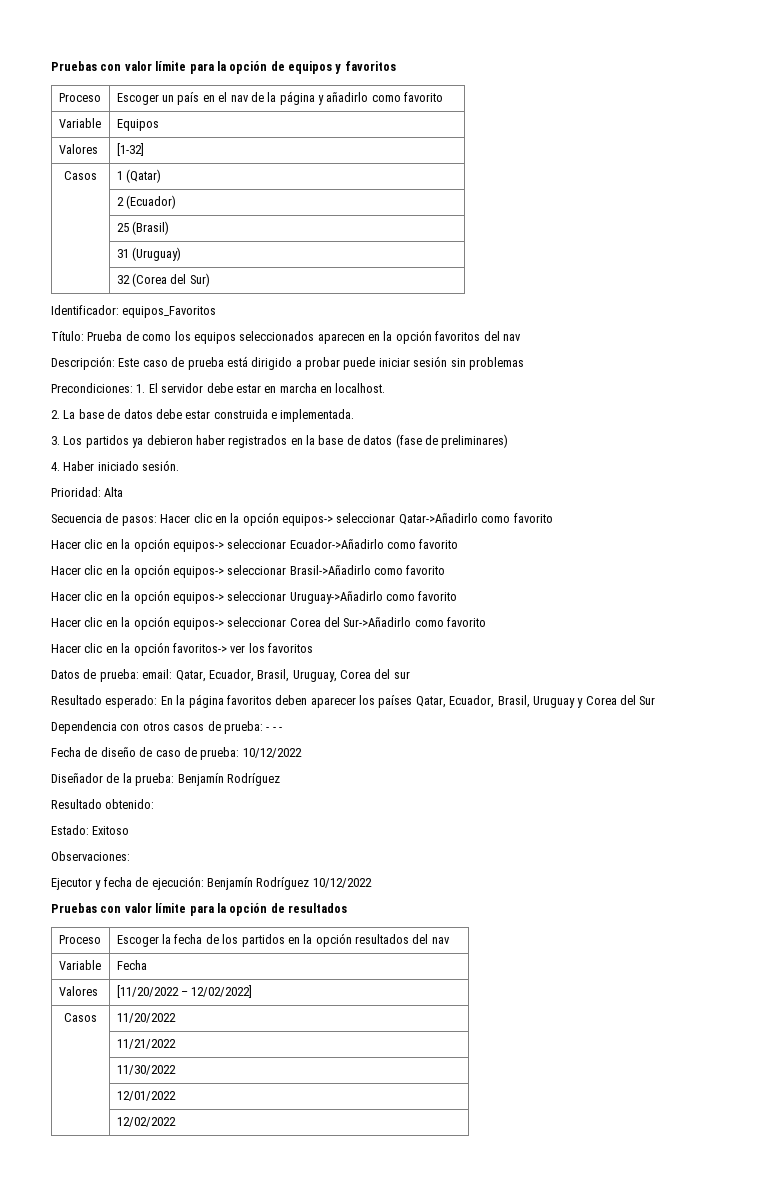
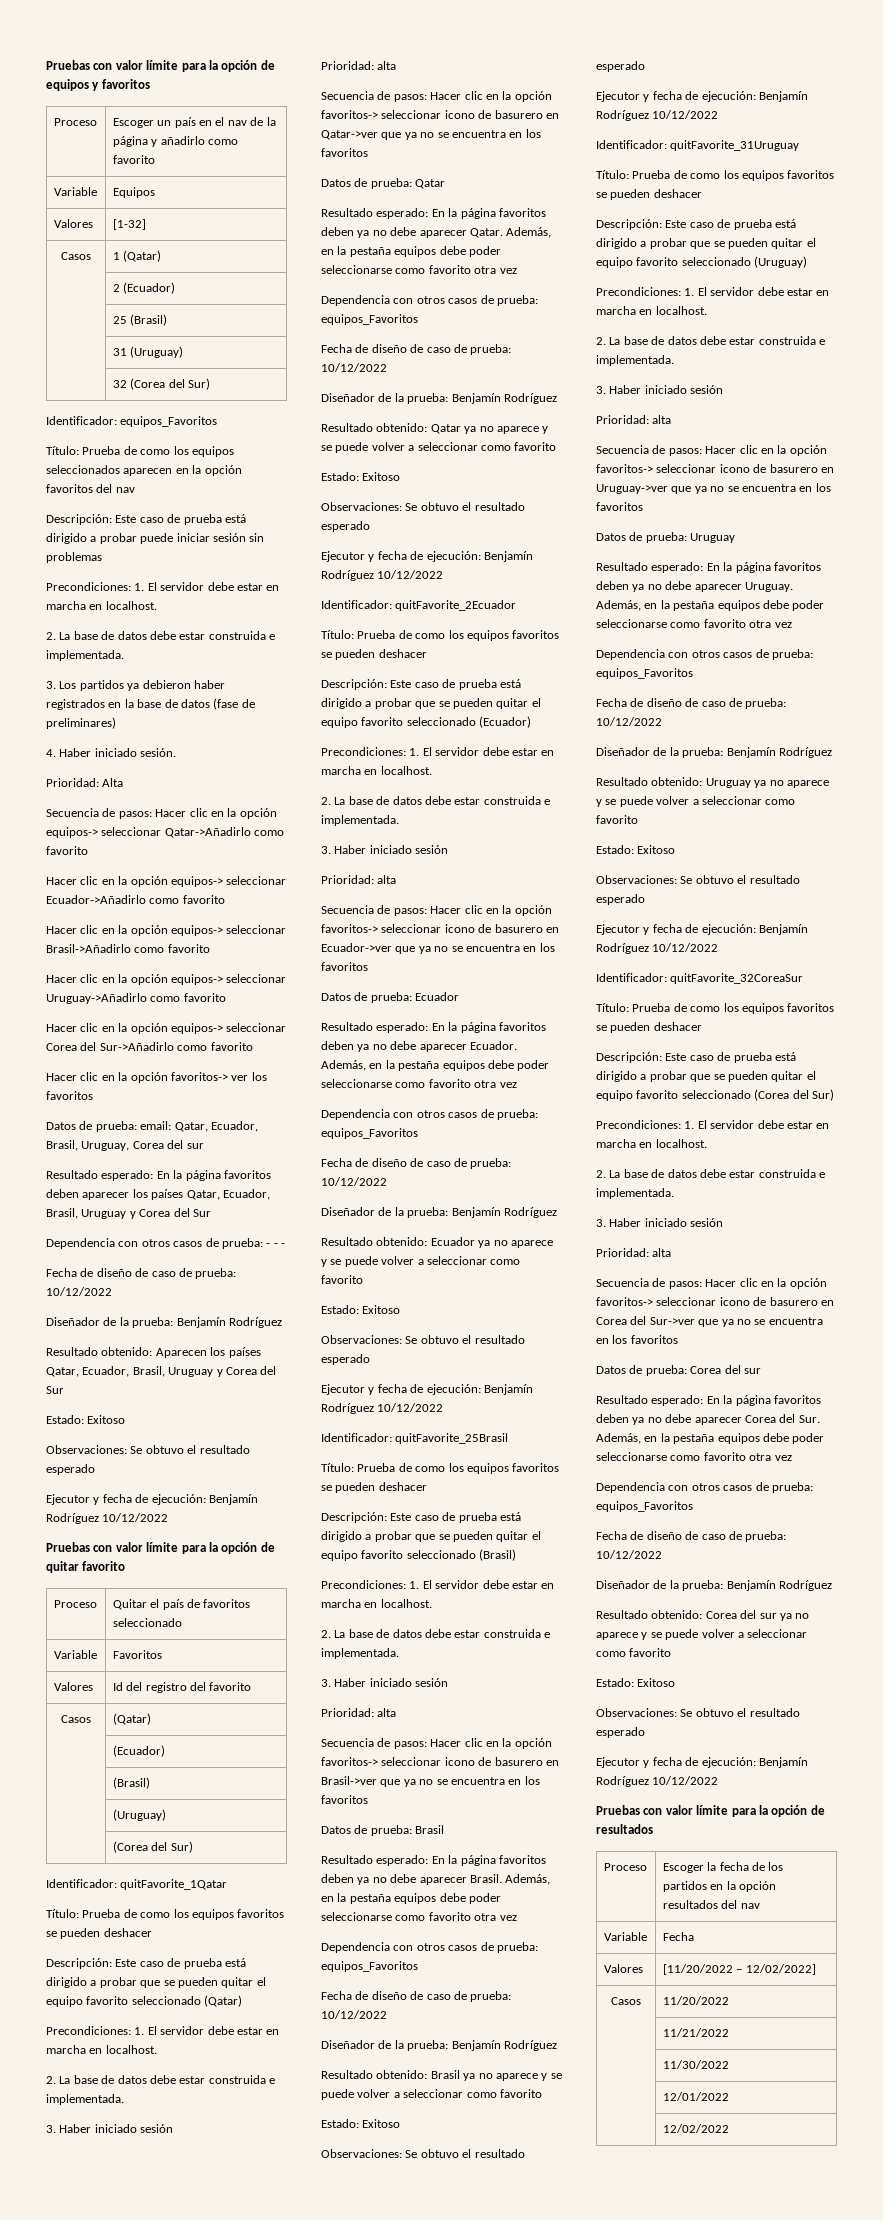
[51,825,130,835] [51,851,130,861] // Estado: Exitoso // Observaciones: -> [155,1347,261,1358] [46,1366,277,1377] [46,1386,64,1394] [46,1415,126,1424] [46,1445,250,1454] [46,1464,95,1475] [46,1494,258,1505] [46,1513,169,1524] [46,1542,275,1554] [46,1561,126,1573] [53,1600,97,1608] [112,1599,251,1610] [112,1618,182,1627] [53,1650,97,1659] [112,1650,162,1659] [53,1682,93,1691] [112,1682,252,1693] [61,1715,91,1723] [112,1713,151,1725] [112,1745,165,1757] [112,1777,150,1789] [112,1809,166,1821] [112,1841,193,1853] [46,1879,228,1890] [46,1909,285,1920] [46,1928,152,1939] [46,1958,246,1969] [46,1977,266,1988] [46,1995,243,2007] [46,2026,280,2035] [46,2045,157,2054] [46,2075,275,2084] [46,2094,124,2105] [46,2124,174,2133] [321,61,397,70] [321,91,552,102] [321,110,559,119] [321,129,541,140] [321,148,368,157] [321,178,446,189] [321,208,546,219] [321,227,552,238] [321,246,501,257] [321,265,517,274] [321,295,538,306] [321,314,418,325] [321,344,512,355] [321,363,387,372] [321,393,557,404] [321,423,549,434] [321,442,557,453] [321,472,401,481] [321,502,525,511] [321,521,370,532] [321,551,533,562] [321,570,444,581] [321,600,517,611] [321,630,560,641] [321,649,427,660] [321,679,521,690] [321,698,541,709] [321,716,532,728] [321,747,555,756] [321,766,432,775] [321,796,550,805] [321,815,399,826] [321,845,449,854] [321,875,397,884] [321,905,552,916] [321,924,559,933] [321,943,555,954] [321,962,368,971] [321,992,460,1003] [321,1022,546,1033] [321,1041,517,1052] [321,1060,550,1071] [321,1079,517,1088] [321,1109,538,1120] [321,1128,418,1139] [321,1158,512,1169] [321,1177,387,1186] [321,1207,557,1218] [321,1237,553,1248] [321,1256,521,1267] [321,1275,363,1284] [321,1305,401,1314] [321,1335,525,1344] [321,1354,370,1365] [321,1384,533,1395] [321,1403,444,1414] [321,1433,509,1444] [321,1463,560,1474] [321,1482,427,1493] [321,1512,521,1523] [321,1531,541,1542] [321,1549,517,1561] [321,1580,555,1589] [321,1599,432,1608] [321,1629,550,1638] [321,1648,399,1659] [321,1678,449,1687] [321,1708,397,1717] [321,1738,552,1749] [321,1757,559,1766] [321,1776,540,1787] [321,1795,368,1804] [321,1825,445,1836] [321,1855,546,1866] [321,1874,551,1885] [321,1893,501,1904] [321,1912,517,1921] [321,1942,538,1953] [321,1961,418,1972] [321,1991,512,2002] [321,2010,387,2019] [321,2040,557,2051] [321,2070,562,2081] [321,2089,542,2100] [321,2119,401,2128] [321,2149,525,2158] [596,61,645,72] [596,91,808,102] [596,110,719,121] [596,140,800,151] [596,170,835,181] [596,189,702,200] [596,219,796,230] [596,238,816,249] [596,256,808,268] [596,287,830,296] [596,306,707,315] [596,336,825,345] [596,355,674,366] [596,385,724,394] [596,415,672,424] [596,445,827,456] [596,464,834,473] [596,483,831,494] [596,502,643,511] [596,532,736,543] [596,562,821,573] [596,581,793,592] [596,600,825,611] [596,619,792,628] [596,649,813,660] [596,668,693,679] [596,698,787,709] [596,717,662,726] [596,747,832,758] [596,777,829,788] [596,796,796,807] [596,815,638,824] [596,845,676,854] [596,875,800,884] [596,894,645,905] [596,924,808,935] [596,943,719,954] [596,973,804,984] [596,1003,835,1014] [596,1022,702,1033] [596,1052,796,1063] [596,1071,816,1082] [596,1089,834,1101] [596,1120,830,1129] [596,1139,707,1148] [596,1169,825,1178] [596,1188,674,1199] [596,1218,724,1227] [596,1248,672,1257] [596,1278,827,1289] [596,1297,834,1306] [596,1316,823,1327] [596,1335,678,1344] [596,1365,761,1376] [596,1395,821,1406] [596,1414,820,1425] [596,1433,825,1444] [596,1452,792,1461] [596,1482,813,1493] [596,1501,693,1512] [596,1531,787,1542] [596,1550,662,1559] [596,1580,832,1591] [596,1610,810,1621] [596,1629,808,1640] [596,1648,672,1657] [596,1678,676,1687] [596,1708,800,1717] [596,1727,645,1738] Aparecen los países Qatar, Ecuador, Brasil, Uruguay y Corea del Sur // Estado: Exitoso // Observaciones: Se obtuvo el resultado esperado // Ejecutor y fecha de ejecución: Benjamín Rodríguez 10/12/2022 // Pruebas con valor límite para la opción de quitar favorito // Proceso | Quitar el país de favoritos seleccionado // Variable | Favoritos // Valores | Id del registro del favorito // Casos | (Qatar) // | (Ecuador) // | (Brasil) // | (Uruguay) // | (Corea del Sur) // Identificador: quitFavorite_1Qatar // Título: Prueba de como los equipos favoritos se pueden deshacer // Descripción: Este caso de prueba está dirigido a probar que se pueden quitar el equipo favorito seleccionado (Qatar) // Precondiciones: 1. El servidor debe estar en marcha en localhost. // 2. La base de datos debe estar construida e implementada. // 3. Haber iniciado sesión // Prioridad: alta // Secuencia de pasos: Hacer clic en la opción favoritos-> seleccionar icono de basurero en Qatar->ver que ya no se encuentra en los favoritos // Datos de prueba: Qatar // Resultado esperado: En la página favoritos deben ya no debe aparecer Qatar. Además, en la pestaña equipos debe poder seleccionarse como favorito otra vez // Dependencia con otros casos de prueba: equipos_Favoritos // Fecha de diseño de caso de prueba: 10/12/2022 // Diseñador de la prueba: Benjamín Rodríguez // Resultado obtenido: Qatar ya no aparece y se puede volver a seleccionar como favorito // Estado: Exitoso // Observaciones: Se obtuvo el resultado esperado // Ejecutor y fecha de ejecución: Benjamín Rodríguez 10/12/2022 // Identificador: quitFavorite_2Ecuador // Título: Prueba de como los equipos favoritos se pueden deshacer // Descripción: Este caso de prueba está dirigido a probar que se pueden quitar el equipo favorito seleccionado (Ecuador) // Precondiciones: 1. El servidor debe estar en marcha en localhost. // 2. La base de datos debe estar construida e implementada. // 3. Haber iniciado sesión // Prioridad: alta // Secuencia de pasos: Hacer clic en la opción favoritos-> seleccionar icono de basurero en Ecuador->ver que ya no se encuentra en los favoritos // Datos de prueba: Ecuador // Resultado esperado: En la página favoritos deben ya no debe aparecer Ecuador. Además, en la pestaña equipos debe poder seleccionarse como favorito otra vez // Dependencia con otros casos de prueba: equipos_Favoritos // Fecha de diseño de caso de prueba: 10/12/2022 // Diseñador de la prueba: Benjamín Rodríguez // Resultado obtenido: Ecuador ya no aparece y se puede volver a seleccionar como favorito // Estado: Exitoso // Observaciones: Se obtuvo el resultado esperado // Ejecutor y fecha de ejecución: Benjamín Rodríguez 10/12/2022 // Identificador: quitFavorite_25Brasil // Título: Prueba de como los equipos favoritos se pueden deshacer // Descripción: Este caso de prueba está dirigido a probar que se pueden quitar el equipo favorito seleccionado (Brasil) // Precondiciones: 1. El servidor debe estar en marcha en localhost. // 2. La base de datos debe estar construida e implementada. // 3. Haber iniciado sesión // Prioridad: alta // Secuencia de pasos: Hacer clic en la opción favoritos-> seleccionar icono de basurero en Brasil->ver que ya no se encuentra en los favoritos // Datos de prueba: Brasil // Resultado esperado: En la página favoritos deben ya no debe aparecer Brasil. Además, en la pestaña equipos debe poder seleccionarse como favorito otra vez // Dependencia con otros casos de prueba: equipos_Favoritos // Fecha de diseño de caso de prueba: 10/12/2022 // Diseñador de la prueba: Benjamín Rodríguez // Resultado obtenido: Brasil ya no aparece y se puede volver a seleccionar como favorito // Estado: Exitoso // Observaciones: Se obtuvo el resultado esperado // Ejecutor y fecha de ejecución: Benjamín Rodríguez 10/12/2022 // Identificador: quitFavorite_31Uruguay // Título: Prueba de como los equipos favoritos se pueden deshacer // Descripción: Este caso de prueba está dirigido a probar que se pueden quitar el equipo favorito seleccionado (Uruguay) // Precondiciones: 1. El servidor debe estar en marcha en localhost. // 2. La base de datos debe estar construida e implementada. // 3. Haber iniciado sesión // Prioridad: alta // Secuencia de pasos: Hacer clic en la opción favoritos-> seleccionar icono de basurero en Uruguay->ver que ya no se encuentra en los favoritos // Datos de prueba: Uruguay // Resultado esperado: En la página favoritos deben ya no debe aparecer Uruguay. Además, en la pestaña equipos debe poder seleccionarse como favorito otra vez // Dependencia con otros casos de prueba: equipos_Favoritos // Fecha de diseño de caso de prueba: 10/12/2022 // Diseñador de la prueba: Benjamín Rodríguez // Resultado obtenido: Uruguay ya no aparece y se puede volver a seleccionar como favorito // Estado: Exitoso // Observaciones: Se obtuvo el resultado esperado // Ejecutor y fecha de ejecución: Benjamín Rodríguez 10/12/2022 // Identificador: quitFavorite_32CoreaSur // Título: Prueba de como los equipos favoritos se pueden deshacer // Descripción: Este caso de prueba está dirigido a probar que se pueden quitar el equipo favorito seleccionado (Corea del Sur) // Precondiciones: 1. El servidor debe estar en marcha en localhost. // 2. La base de datos debe estar construida e implementada. // 3. Haber iniciado sesión // Prioridad: alta // Secuencia de pasos: Hacer clic en la opción favoritos-> seleccionar icono de basurero en Corea del Sur->ver que ya no se encuentra en los favoritos // Datos de prueba: Corea del sur // Resultado esperado: En la página favoritos deben ya no debe aparecer Corea del Sur. Además, en la pestaña equipos debe poder seleccionarse como favorito otra vez // Dependencia con otros casos de prueba: equipos_Favoritos // Fecha de diseño de caso de prueba: 10/12/2022 // Diseñador de la prueba: Benjamín Rodríguez // Resultado obtenido: Corea del sur ya no aparece y se puede volver a seleccionar como favorito // Estado: Exitoso // Observaciones: Se obtuvo el resultado esperado

